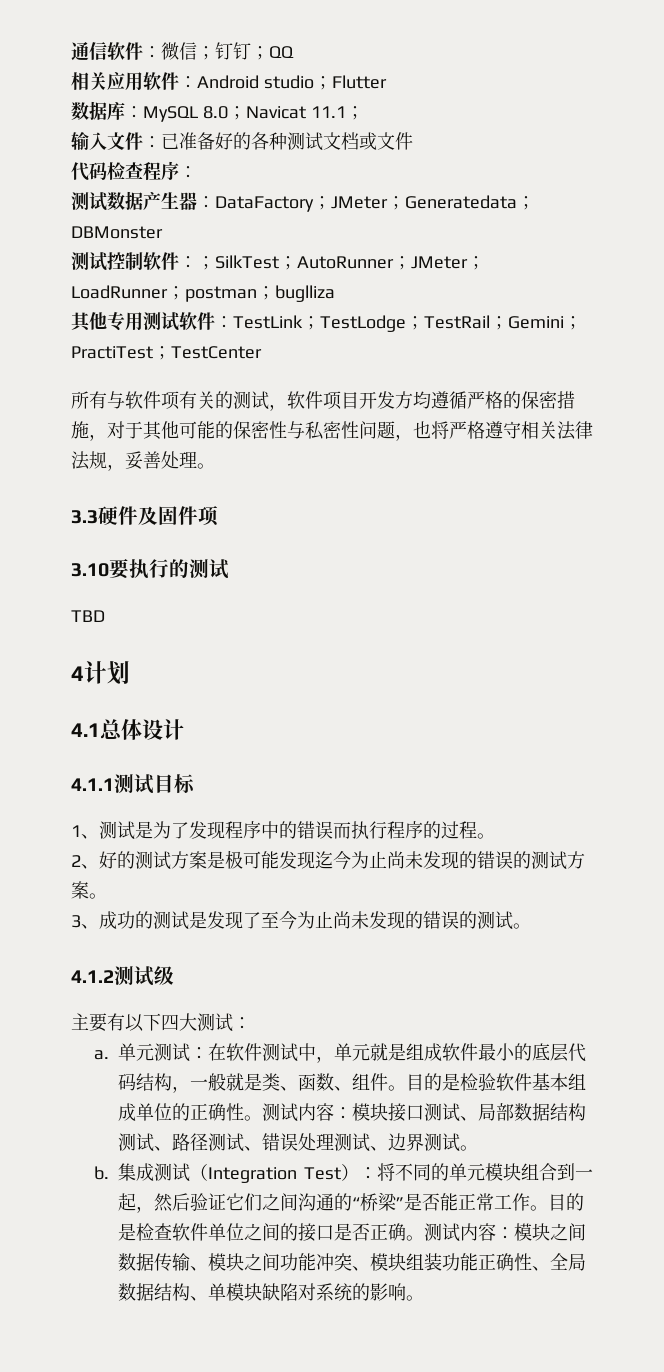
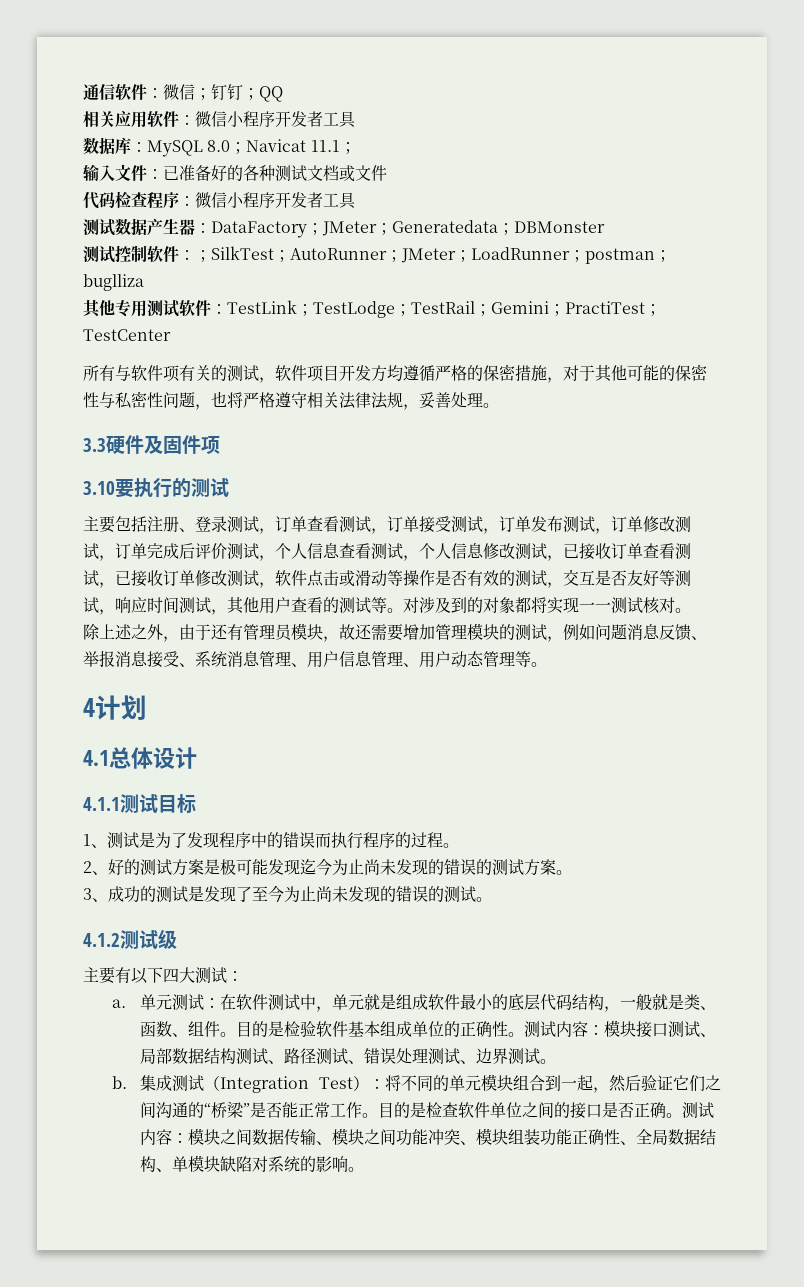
[197,75,387,90] Android studio；Flutter -> [195,111,356,128] 微信小程序开发者工具
(197, 172) none -> [195,192,356,209] 微信小程序开发者工具
[71,610,105,622] TBD -> [83,516,691,534] [83,543,691,561] [83,569,691,588] [83,597,691,615] [83,623,707,642] [83,650,547,668] 主要包括注册、登录测试，订单查看测试，订单接受测试，订单发布测试，订单修改测试，订单完成后评价测试，个人信息查看测试，个人信息修改测试，已接收订单查看测试，已接收订单修改测试，软件点击或滑动等操作是否有效的测试，交互是否友好等测试，响应时间测试，其他用户查看的测试等。对涉及到的对象都将实现一一测试核对。 // 除上述之外，由于还有管理员模块，故还需要增加管理模块的测试，例如问题消息反馈、举报消息接受、系统消息管理、用户信息管理、用户动态管理等。

